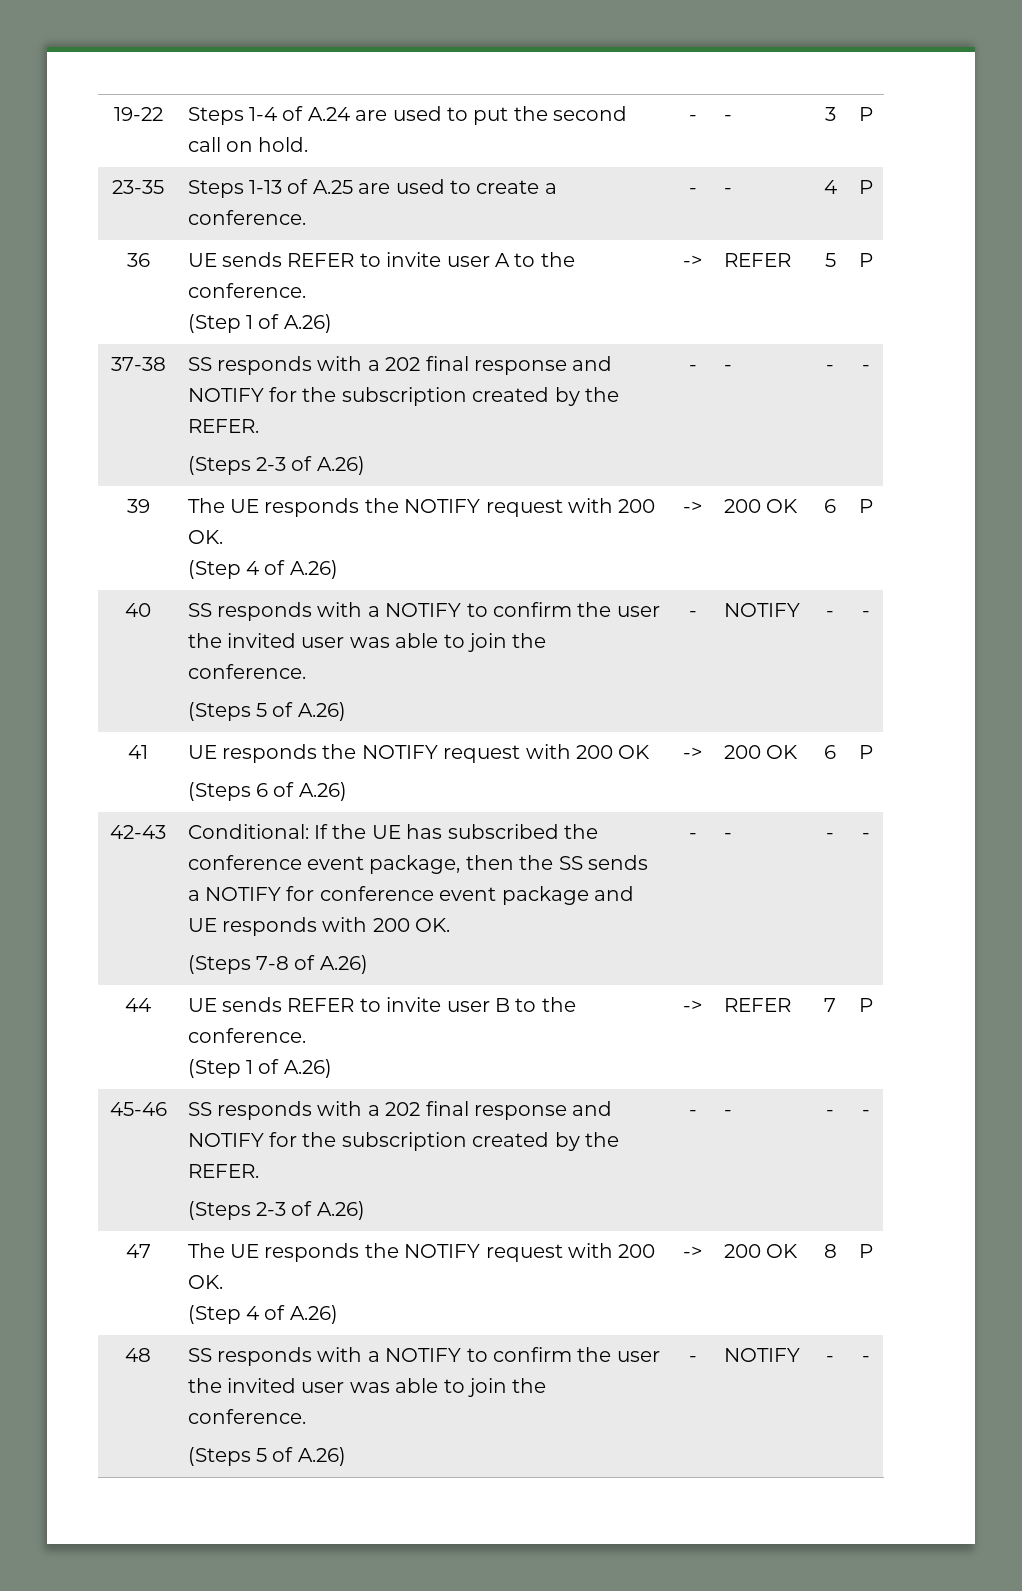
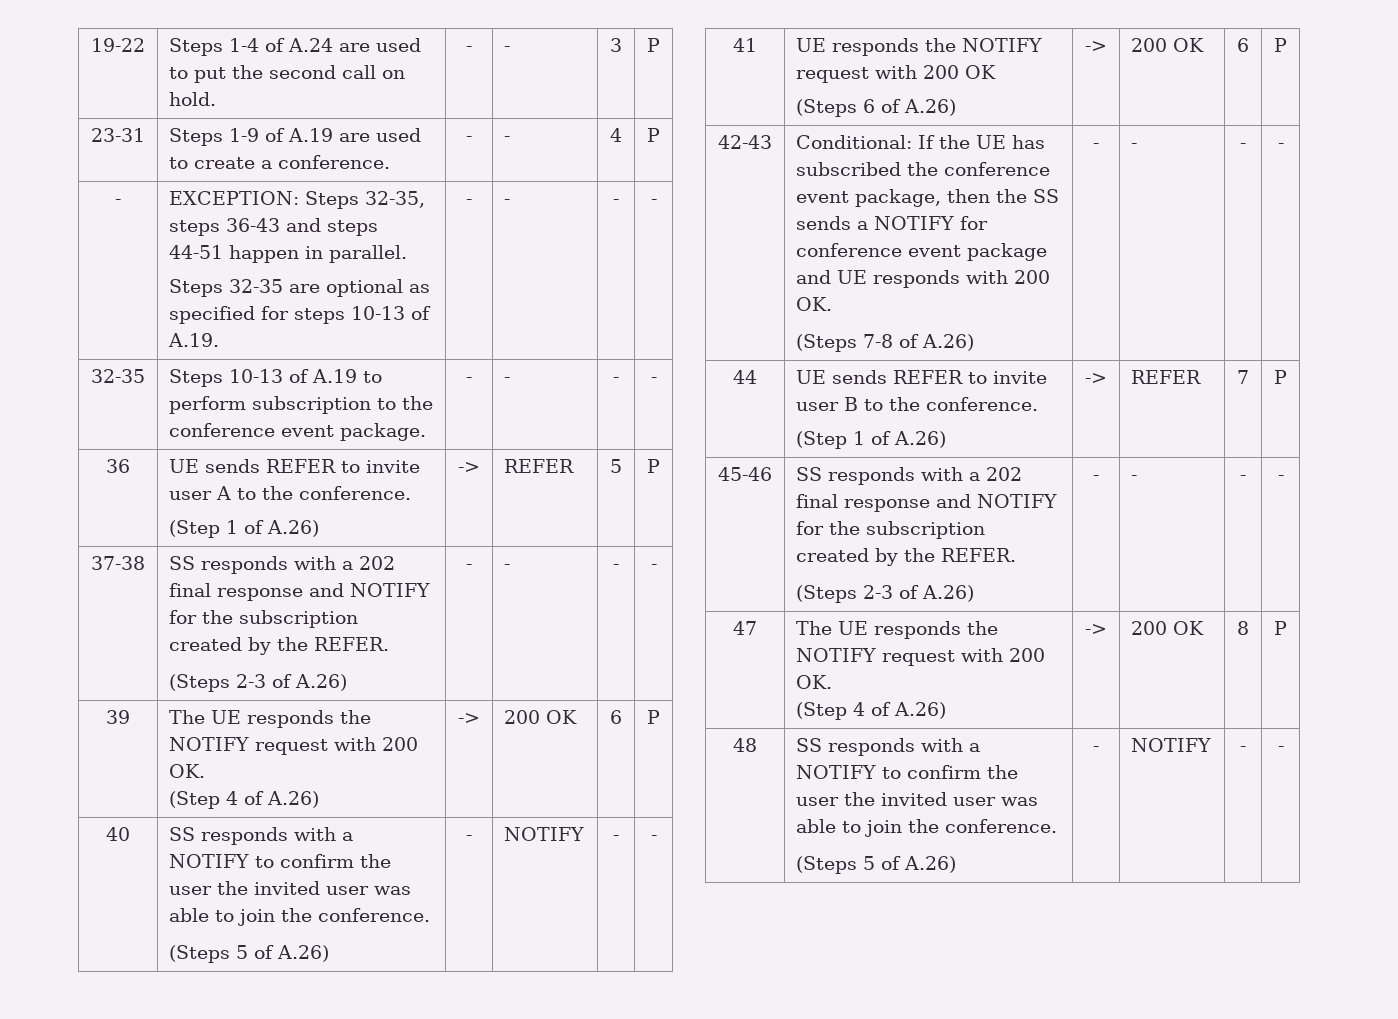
[112,180,164,194] [187,179,353,198] 23-35 | Steps 1-13 of A.25 -> [91,128,145,142] [169,128,334,146] 23-31 | Steps 1-9 of A.19
(873, 187) none -> [115,199,121,205] [169,191,426,209] [169,218,379,236] [169,245,408,263] [169,279,431,297] [169,306,432,324] [168,333,220,347] [466,199,472,205] [504,199,511,205] [613,199,619,205] [650,199,657,205] [91,369,145,383] [169,369,383,387] [169,396,434,414] [169,423,427,441] [466,377,472,383] [504,377,511,383] [613,377,619,383] [650,377,657,383] // - | EXCEPTION: Steps 32-35, steps 36-43 and steps 44-51 happen in parallel. // Steps 32-35 are optional as specified for steps 10-13 of A.19. | - | - | - | - // 32-35 | Steps 10-13 of A.19 to perform subscription to the conference event package. | - | - | - | -

